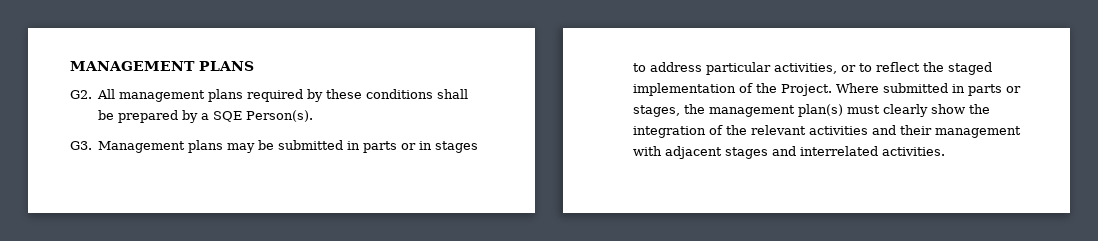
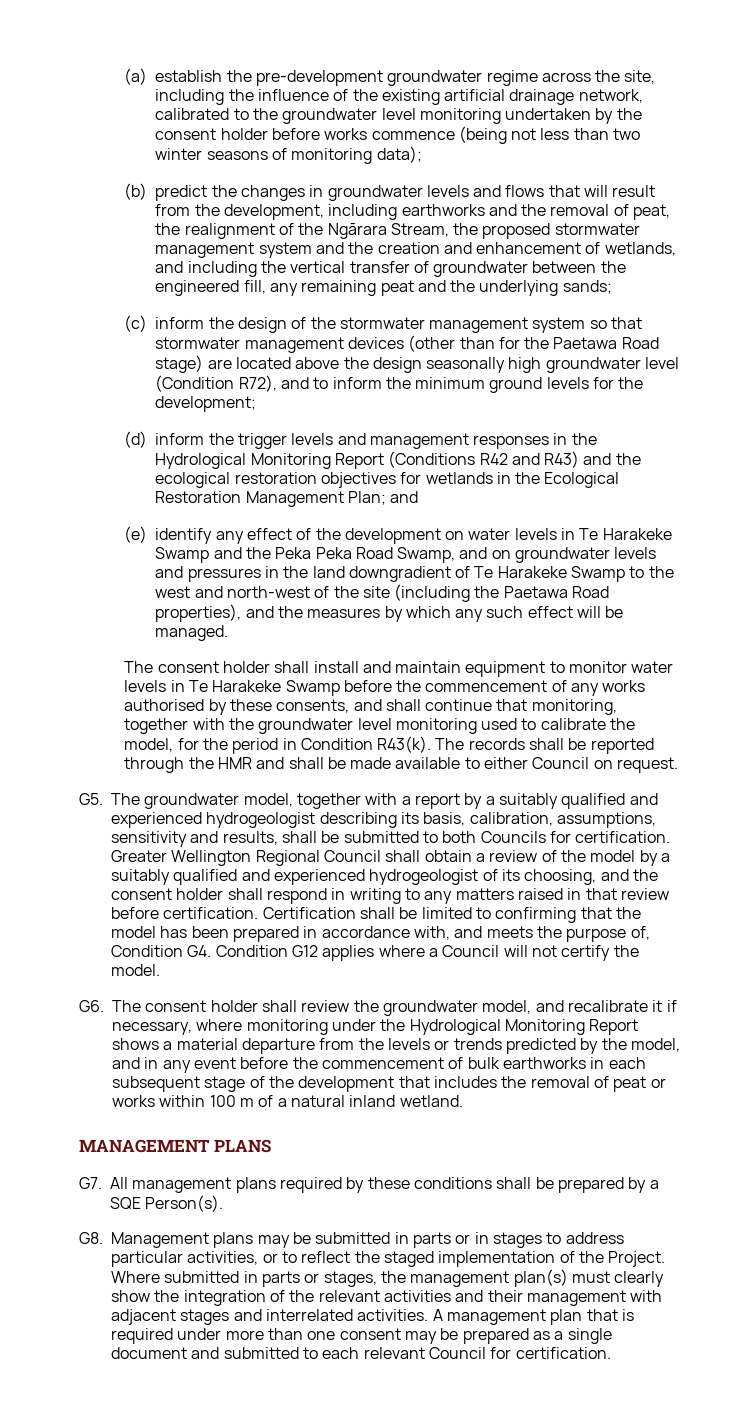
(70, 66) none -> [124,68,656,86] [155,89,643,105] [155,108,642,124] [155,126,641,144] [155,146,422,164] [124,183,656,201] [155,204,671,220] [155,223,640,239] [155,242,676,258] [155,261,626,277] [155,280,612,296] [124,315,643,333] [155,335,659,353] [155,355,680,373] [155,375,644,393] [155,396,257,412] [124,431,597,449] [155,451,641,469] [155,472,620,488] [155,491,419,507] [124,526,672,544] [155,547,657,563] [155,566,674,582] [155,584,610,602] [155,604,624,622] [155,625,229,641] [124,661,674,677] [124,680,646,696] [124,699,617,715] [124,718,636,734] [124,736,654,754] [124,757,679,773] [79,793,658,809] [111,812,656,828] [111,831,671,847] [111,850,670,866] [111,869,658,885] [111,888,669,904] [111,907,641,923] [111,926,650,942] [111,945,639,961] [111,964,160,976] [79,1000,677,1016] [112,1019,639,1035] [112,1038,680,1054] [112,1057,646,1073] [112,1076,666,1092] [112,1095,463,1107] (a) establish the pre-development groundwater regime across the site, including the influence of the existing artificial drainage network, calibrated to the groundwater level monitoring undertaken by the consent holder before works commence (being not less than two winter seasons of monitoring data); // (b) predict the changes in groundwater levels and flows that will result from the development, including earthworks and the removal of peat, the realignment of the Ngārara Stream, the proposed stormwater management system and the creation and enhancement of wetlands, and including the vertical transfer of groundwater between the engineered fill, any remaining peat and the underlying sands; // (c) inform the design of the stormwater management system so that stormwater management devices (other than for the Paetawa Road stage) are located above the design seasonally high groundwater level (Condition R72), and to inform the minimum ground levels for the development; // (d) inform the trigger levels and management responses in the Hydrological Monitoring Report (Conditions R42 and R43) and the ecological restoration objectives for wetlands in the Ecological Restoration Management Plan; and // (e) identify any effect of the development on water levels in Te Harakeke Swamp and the Peka Peka Road Swamp, and on groundwater levels and pressures in the land downgradient of Te Harakeke Swamp to the west and north-west of the site (including the Paetawa Road properties), and the measures by which any such effect will be managed. // The consent holder shall install and maintain equipment to monitor water levels in Te Harakeke Swamp before the commencement of any works authorised by these consents, and shall continue that monitoring, together with the groundwater level monitoring used to calibrate the model, for the period in Condition R43(k). The records shall be reported through the HMR and shall be made available to either Council on request. // G5. The groundwater model, together with a report by a suitably qualified and experienced hydrogeologist describing its basis, calibration, assumptions, sensitivity and results, shall be submitted to both Councils for certification. Greater Wellington Regional Council shall obtain a review of the model by a suitably qualified and experienced hydrogeologist of its choosing, and the consent holder shall respond in writing to any matters raised in that review before certification. Certification shall be limited to confirming that the model has been prepared in accordance with, and meets the purpose of, Condition G4. Condition G12 applies where a Council will not certify the model. // G6. The consent holder shall review the groundwater model, and recalibrate it if necessary, where monitoring under the Hydrological Monitoring Report shows a material departure from the levels or trends predicted by the model, and in any event before the commencement of bulk earthworks in each subsequent stage of the development that includes the removal of peat or works within 100 m of a natural inland wetland. //
[70,90,92,99] G2. -> [79,1177,102,1189] G7.
[70,141,92,150] G3. -> [79,1232,103,1244] G8.
(946, 151) none -> [432,1309,634,1325] [111,1328,612,1344] [111,1347,611,1359] A management plan that is required under more than one consent may be prepared as a single document and submitted to each relevant Council for certification.

